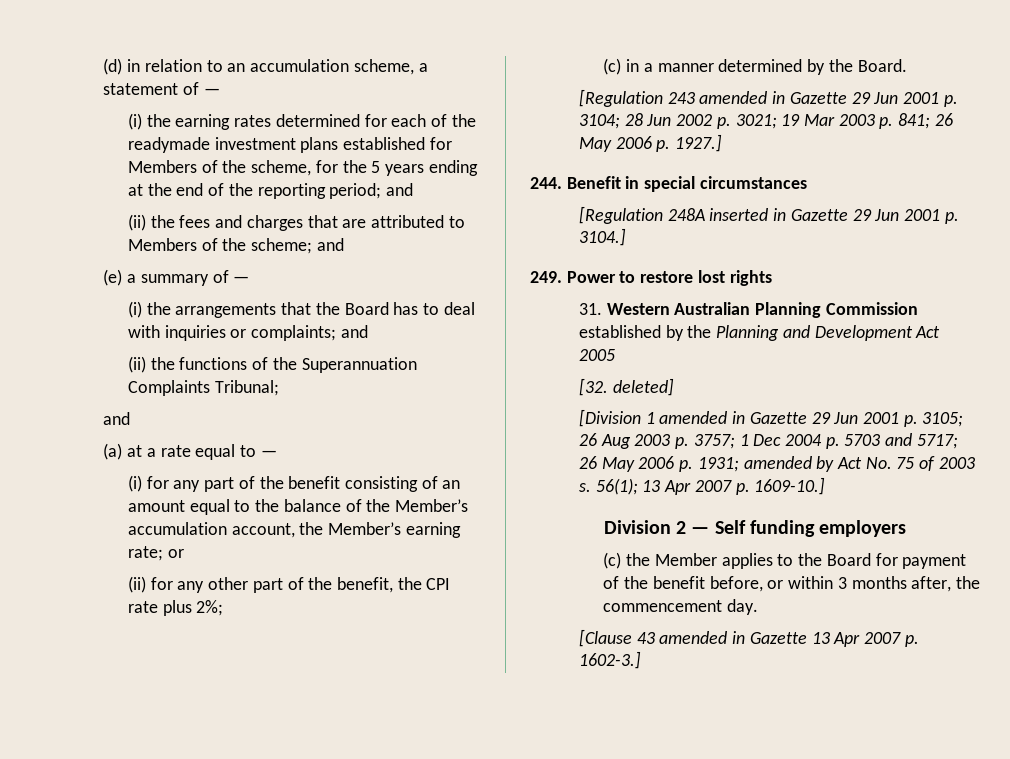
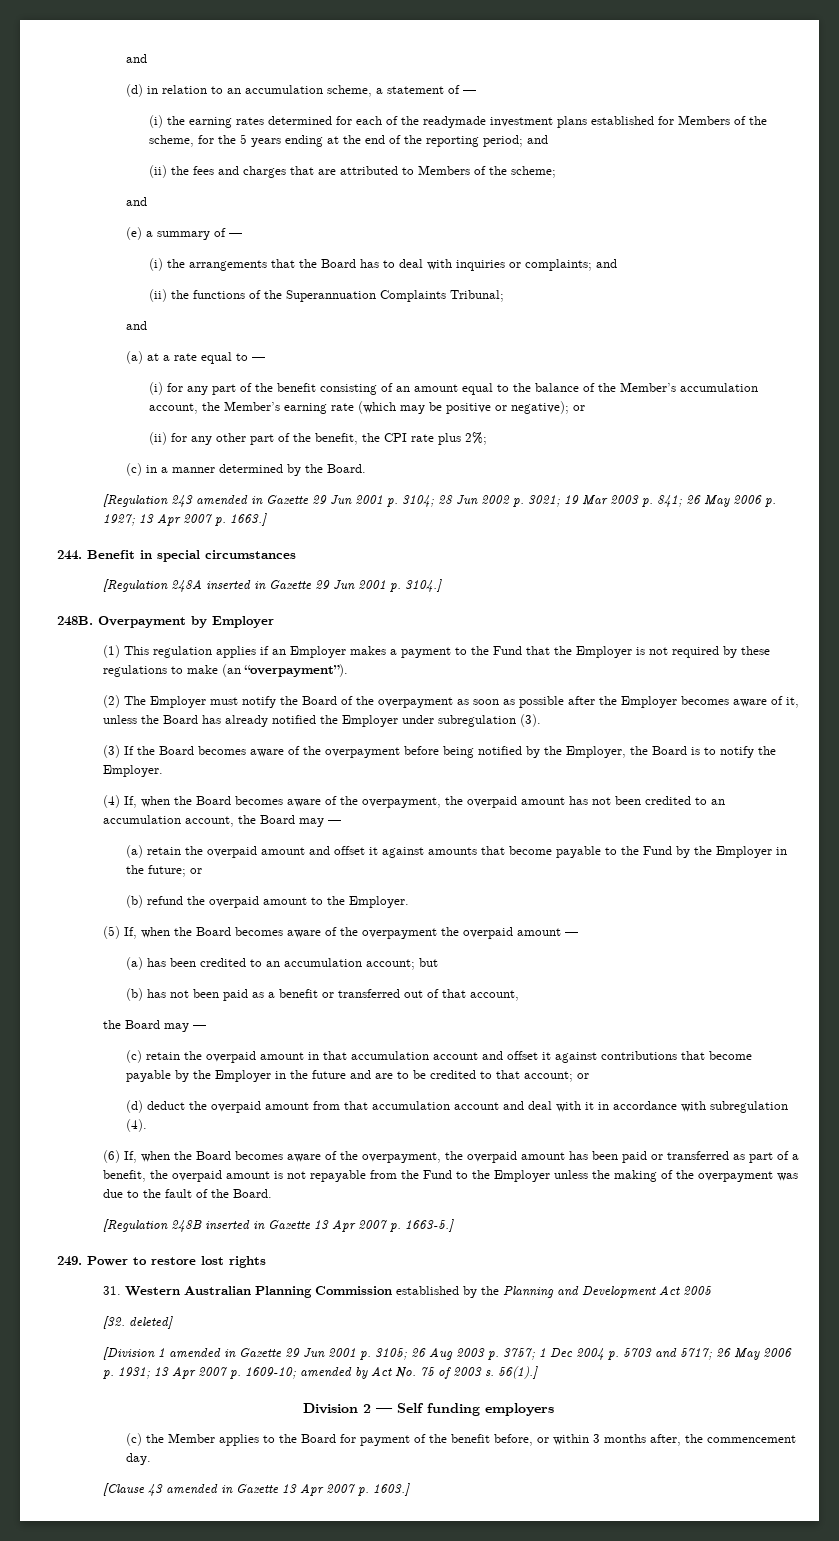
(103, 66) none -> [126,54,148,63] and //
(313, 246) none -> (557, 172) //
[127,546,163,561] rate; -> [331,401,570,414] rate (which may be positive or negative);
[675,134,723,152] 1927.] -> [103,513,268,526] 1927; 13 Apr 2007 p. 1663.]
(626, 237) none -> [57,616,274,628] [103,645,771,658] [103,664,349,677] [103,695,800,708] [103,714,542,727] [103,745,777,758] [103,765,164,777] [103,795,726,808] [103,815,342,827] [126,845,788,858] [126,865,203,877] [126,895,410,908] [103,926,579,939] [126,957,439,970] [126,988,520,1001] [103,1020,207,1032] [126,1050,753,1063] [126,1070,590,1082] [126,1100,789,1113] [126,1119,148,1132] [103,1150,800,1163] [103,1170,799,1182] [103,1189,273,1198] [103,1219,455,1232] // 248B. Overpayment by Employer // (1) This regulation applies if an Employer makes a payment to the Fund that the Employer is not required by these regulations to make (an “overpayment”). // (2) The Employer must notify the Board of the overpayment as soon as possible after the Employer becomes aware of it, unless the Board has already notified the Employer under subregulation (3). // (3) If the Board becomes aware of the overpayment before being notified by the Employer, the Board is to notify the Employer. // (4) If, when the Board becomes aware of the overpayment, the overpaid amount has not been credited to an accumulation account, the Board may — // (a) retain the overpaid amount and offset it against amounts that become payable to the Fund by the Employer in the future; or // (b) refund the overpaid amount to the Employer. // (5) If, when the Board becomes aware of the overpayment the overpaid amount — // (a) has been credited to an accumulation account; but // (b) has not been paid as a benefit or transferred out of that account, // the Board may — // (c) retain the overpaid amount in that accumulation account and offset it against contributions that become payable by the Employer in the future and are to be credited to that account; or // (d) deduct the overpaid amount from that accumulation account and deal with it in accordance with subregulation (4). // (6) If, when the Board becomes aware of the overpayment, the overpaid amount has been paid or transferred as part of a benefit, the overpaid amount is not repayable from the Fund to the Employer unless the making of the overpayment was due to the fault of the Board. // [Regulation 248B inserted in Gazette 13 Apr 2007 p. 1663-5.]
(739, 464) none -> [154,1366,297,1379] 13 Apr 2007 p. 1609-10;
[595,477,826,495] 56(1); 13 Apr 2007 p. 1609-10.] -> [498,1366,539,1379] 56(1).]
[578,651,641,669] 1602-3.] -> [373,1483,411,1496] 1603.]

